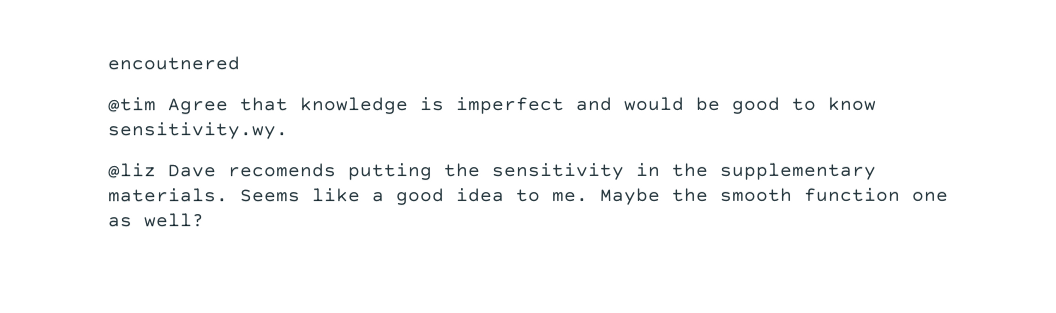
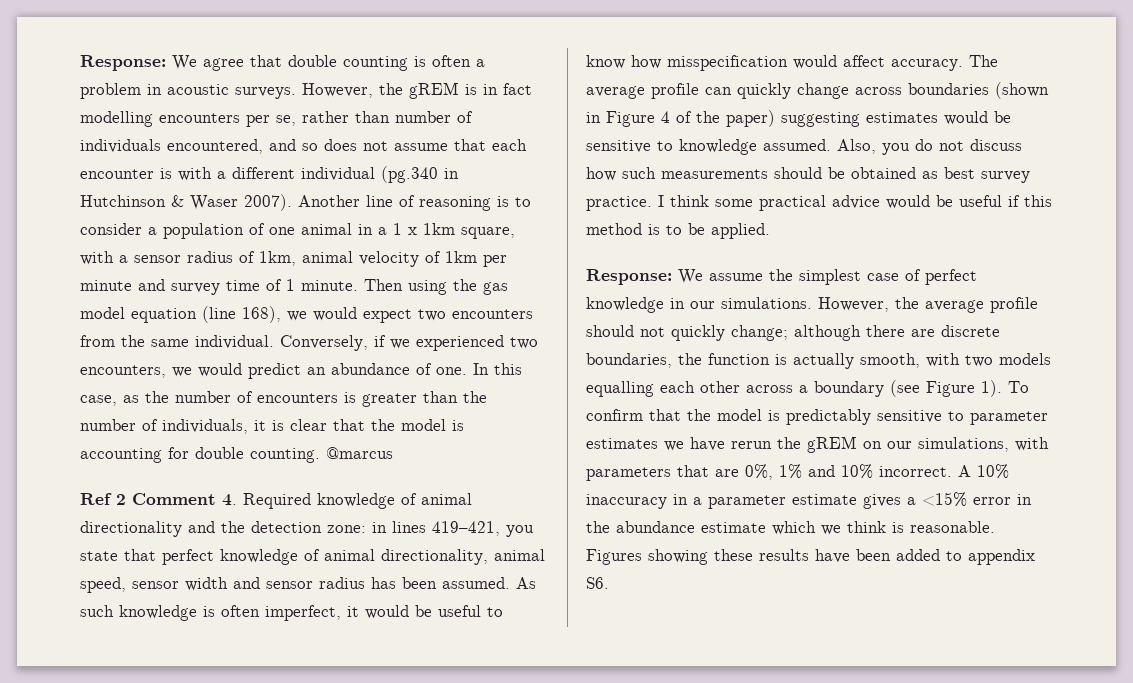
[107,56,240,71] [107,96,780,115] encoutnered // @tim Agree that knowledge is imperfect and would be good -> [80,55,485,71] [80,82,532,99] [80,111,473,127] [80,139,527,154] [80,166,459,183] [80,194,531,211] [80,223,515,239] [80,251,507,267] [80,279,508,295] [80,306,533,323] [80,335,538,351] [80,363,522,379] [80,391,487,407] [80,419,464,434] [80,447,393,463] [80,493,472,509] [80,521,534,537] [80,549,545,565] [80,577,536,593] [80,605,481,621] Response: We agree that double counting is often a problem in acoustic surveys. However, the gREM is in fact modelling encounters per se, rather than number of individuals encountered, and so does not assume that each encounter is with a different individual (pg.340 in Hutchinson & Waser 2007). Another line of reasoning is to consider a population of one animal in a 1 x 1km square, with a sensor radius of 1km, animal velocity of 1km per minute and survey time of 1 minute. Then using the gas model equation (line 168), we would expect two encounters from the same individual. Conversely, if we experienced two encounters, we would predict an abundance of one. In this case, as the number of encounters is greater than the number of individuals, it is clear that the model is accounting for double counting. @marcus // Ref 2 Comment 4. Required knowledge of animal directionality and the detection zone: in lines 419–421, you state that perfect knowledge of animal directionality, animal speed, sensor width and sensor radius has been assumed. As such knowledge is often imperfect, it would be useful
[107,122,288,140] [108,162,877,181] [108,187,949,206] [108,213,205,228] sensitivity.wy. // @liz Dave recomends putting the sensitivity in the supplementary materials. Seems like a good idea to me. Maybe the smooth function one as well? -> [631,55,998,71] [586,82,1049,99] [586,110,1011,127] [586,139,1022,155] [586,167,1030,183] [586,195,1052,211] [586,223,770,239] [586,269,977,285] [586,297,1038,313] [586,325,1000,341] [586,353,1051,369] [586,380,1029,397] [586,409,1048,425] [586,436,1049,453] [586,464,1009,481] [586,492,1032,509] [586,521,995,535] [586,549,1035,565] [586,577,609,589] how misspecification would affect accuracy. The average profile can quickly change across boundaries (shown in Figure 4 of the paper) suggesting estimates would be sensitive to knowledge assumed. Also, you do not discuss how such measurements should be obtained as best survey practice. I think some practical advice would be useful if this method is to be applied. // Response: We assume the simplest case of perfect knowledge in our simulations. However, the average profile should not quickly change; although there are discrete boundaries, the function is actually smooth, with two models equalling each other across a boundary (see Figure 1). To confirm that the model is predictably sensitive to parameter estimates we have rerun the gREM on our simulations, with parameters that are 0%, 1% and 10% incorrect. A 10% inaccuracy in a parameter estimate gives a <15% error in the abundance estimate which we think is reasonable. Figures showing these results have been added to appendix S6.

